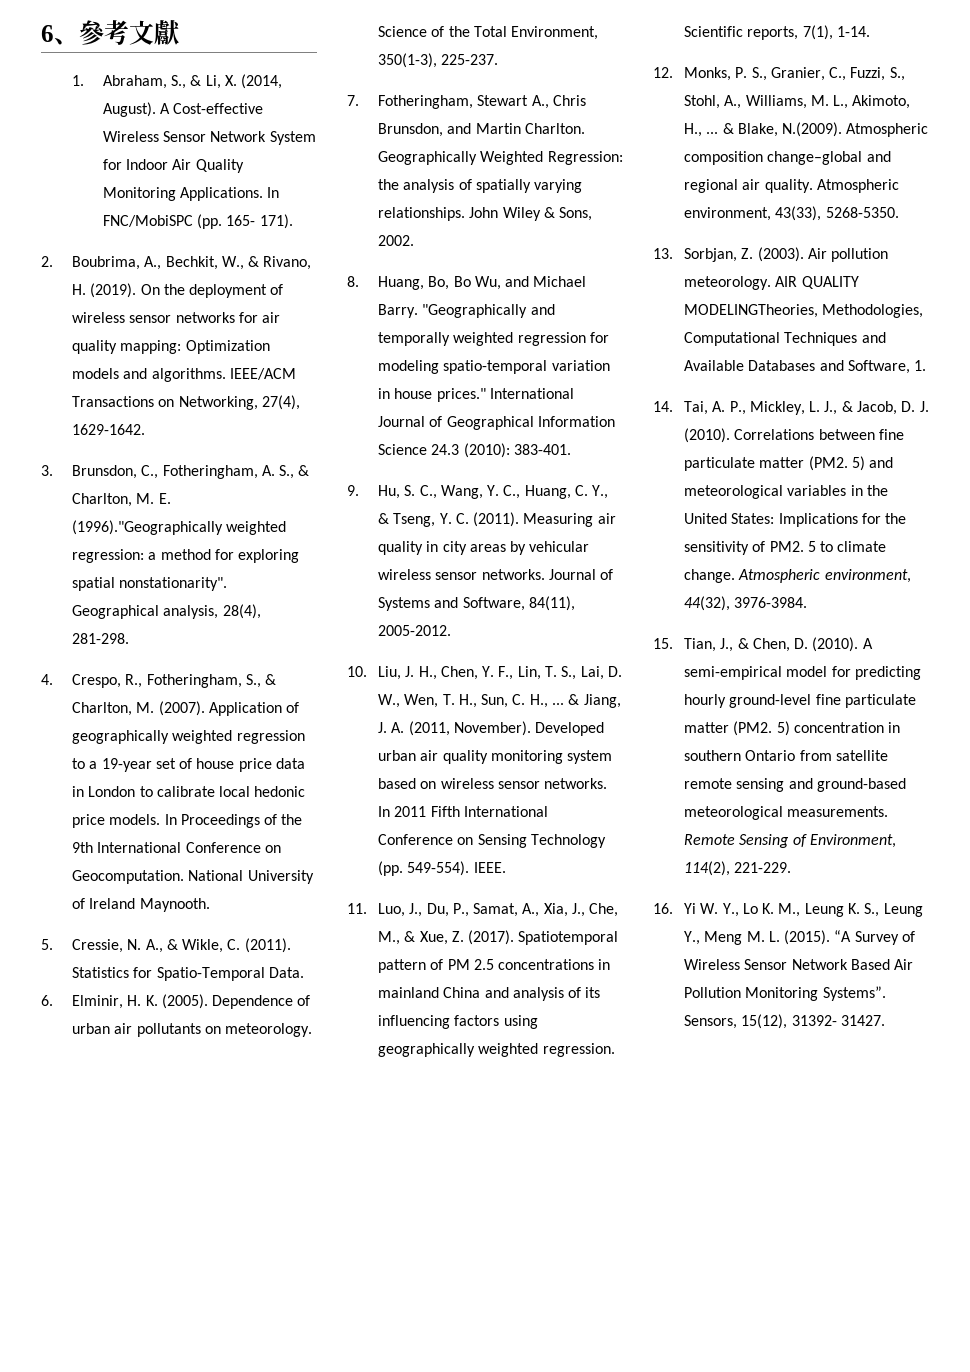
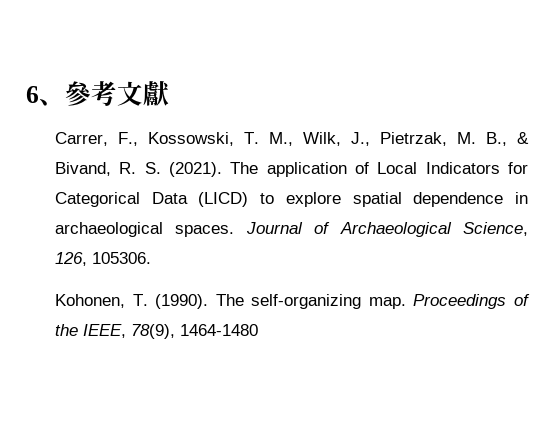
[71,74,283,89] [102,102,264,117] [102,131,316,145] [102,159,244,173] [102,187,280,201] [102,214,293,229] [41,256,312,270] [71,283,284,298] [71,312,281,323] [71,340,270,354] [71,368,296,382] [71,395,300,410] [71,424,145,435] [41,465,310,479] [71,493,171,507] [71,520,287,535] [71,549,300,563] [71,577,228,591] [71,604,261,619] [71,633,129,644] [41,674,277,688] [71,701,300,716] [71,730,305,744] [71,758,306,772] [71,786,306,797] [71,814,303,828] [71,842,281,853] [71,870,314,884] [71,898,210,912] [41,938,291,953] [71,967,304,981] [41,994,311,1009] [71,1023,313,1037] [377,26,599,40] [377,53,499,68] [347,95,586,109] [377,123,585,137] [377,151,623,165] [377,179,583,193] [377,207,593,221] [377,235,414,246] [347,276,587,290] [377,304,555,318] [377,332,609,346] [377,360,610,374] [377,388,574,402] [377,416,615,430] [377,443,571,458] [347,485,609,499] [377,512,616,527] [377,541,590,555] [377,569,614,580] [377,596,575,611] [377,625,451,636] [347,666,623,680] [377,694,621,708] [377,721,605,736] [377,750,613,764] [377,778,608,789] [377,806,548,817] [377,834,606,848] [377,861,506,876] [347,903,619,917] [377,930,619,945] [377,959,611,973] [377,987,601,1001] [377,1015,538,1029] [377,1043,615,1057] [683,25,870,40] [653,67,905,81] [683,95,911,109] [683,122,929,137] [683,151,891,165] [683,179,899,193] [683,206,899,221] [653,247,889,262] [683,276,859,290] [683,304,924,318] [683,332,886,346] [683,360,927,374] [653,401,929,415] [683,428,904,443] [683,456,894,471] [683,485,888,499] [683,513,907,527] [683,541,887,555] [683,569,911,583] [683,596,808,611] [653,637,873,652] [683,666,921,680] [683,694,916,708] [683,721,901,736] [683,750,888,761] [683,778,906,792] [683,806,889,820] [683,834,896,848] [683,861,792,876] [653,903,923,917] [683,930,916,945] [683,959,914,970] [683,986,886,1001] [683,1014,885,1029] 1. Abraham, S., & Li, X. (2014, August). A Cost-effective Wireless Sensor Network System for Indoor Air Quality Monitoring Applications. In FNC/MobiSPC (pp. 165- 171). // 2. Boubrima, A., Bechkit, W., & Rivano, H. (2019). On the deployment of wireless sensor networks for air quality mapping: Optimization models and algorithms. IEEE/ACM Transactions on Networking, 27(4), 1629-1642. // 3. Brunsdon, C., Fotheringham, A. S., & Charlton, M. E. (1996)."Geographically weighted regression: a method for exploring spatial nonstationarity". Geographical analysis, 28(4), 281-298. // 4. Crespo, R., Fotheringham, S., & Charlton, M. (2007). Application of geographically weighted regression to a 19-year set of house price data in London to calibrate local hedonic price models. In Proceedings of the 9th International Conference on Geocomputation. National University of Ireland Maynooth. // 5. Cressie, N. A., & Wikle, C. (2011). Statistics for Spatio-Temporal Data. // 6. Elminir, H. K. (2005). Dependence of urban air pollutants on meteorology. Science of the Total Environment, 350(1-3), 225-237. // 7. Fotheringham, Stewart A., Chris Brunsdon, and Martin Charlton. Geographically Weighted Regression: the analysis of spatially varying relationships. John Wiley & Sons, 2002. // 8. Huang, Bo, Bo Wu, and Michael Barry. "Geographically and temporally weighted regression for modeling spatio-temporal variation in house prices." International Journal of Geographical Information Science 24.3 (2010): 383-401. // 9. Hu, S. C., Wang, Y. C., Huang, C. Y., & Tseng, Y. C. (2011). Measuring air quality in city areas by vehicular wireless sensor networks. Journal of Systems and Software, 84(11), 2005-2012. // 10. Liu, J. H., Chen, Y. F., Lin, T. S., Lai, D. W., Wen, T. H., Sun, C. H., ... & Jiang, J. A. (2011, November). Developed urban air quality monitoring system based on wireless sensor networks. In 2011 Fifth International Conference on Sensing Technology (pp. 549-554). IEEE. // 11. Luo, J., Du, P., Samat, A., Xia, J., Che, M., & Xue, Z. (2017). Spatiotemporal pattern of PM 2.5 concentrations in mainland China and analysis of its influencing factors using geographically weighted regression. Scientific reports, 7(1), 1-14. // 12. Monks, P. S., Granier, C., Fuzzi, S., Stohl, A., Williams, M. L., Akimoto, H., ... & Blake, N.(2009). Atmospheric composition change–global and regional air quality. Atmospheric environment, 43(33), 5268-5350. // 13. Sorbjan, Z. (2003). Air pollution meteorology. AIR QUALITY MODELINGTheories, Methodologies, Computational Techniques and Available Databases and Software, 1. // 14. Tai, A. P., Mickley, L. J., & Jacob, D. J. (2010). Correlations between fine particulate matter (PM2. 5) and meteorological variables in the United States: Implications for the sensitivity of PM2. 5 to climate change. Atmospheric environment, 44(32), 3976-3984. // 15. Tian, J., & Chen, D. (2010). A semi-empirical model for predicting hourly ground-level fine particulate matter (PM2. 5) concentration in southern Ontario from satellite remote sensing and ground-based meteorological measurements. Remote Sensing of Environment, 114(2), 221-229. // 16. Yi W. Y., Lo K. M., Leung K. S., Leung Y., Meng M. L. (2015). “A Survey of Wireless Sensor Network Based Air Pollution Monitoring Systems”. Sensors, 15(12), 31392- 31427. -> [55,132,529,146] [55,162,528,177] [55,192,528,207] [55,222,528,237] [55,252,152,266] [55,294,530,309] [55,324,259,339] Carrer, F., Kossowski, T. M., Wilk, J., Pietrzak, M. B., & Bivand, R. S. (2021). The application of Local Indicators for Categorical Data (LICD) to explore spatial dependence in archaeological spaces. Journal of Archaeological Science, 126, 105306. // Kohonen, T. (1990). The self-organizing map. Proceedings of the IEEE, 78(9), 1464-1480

